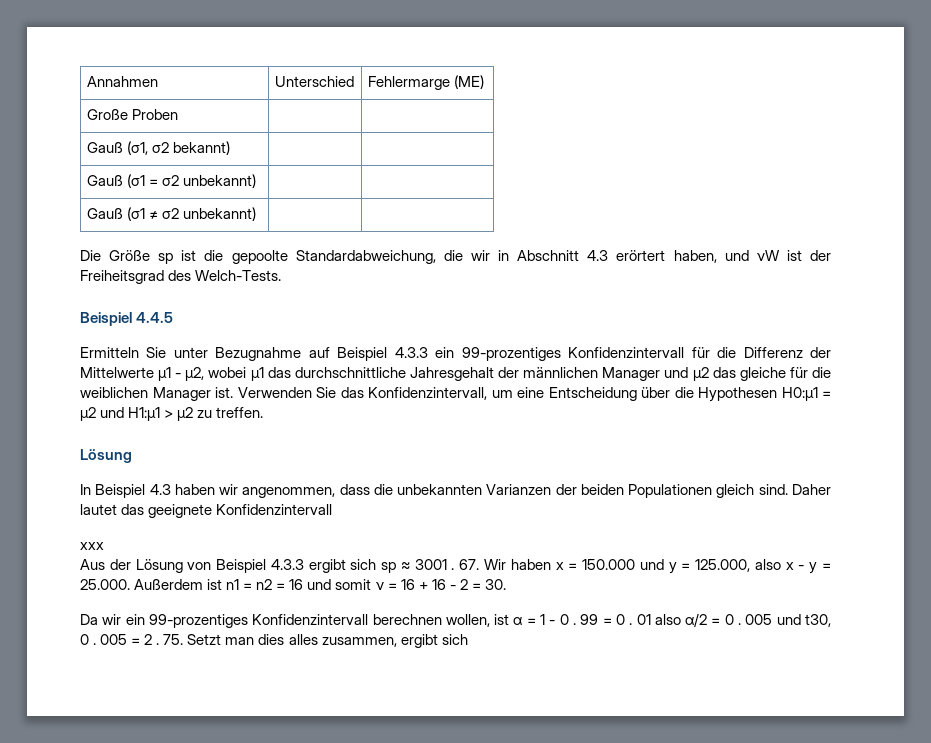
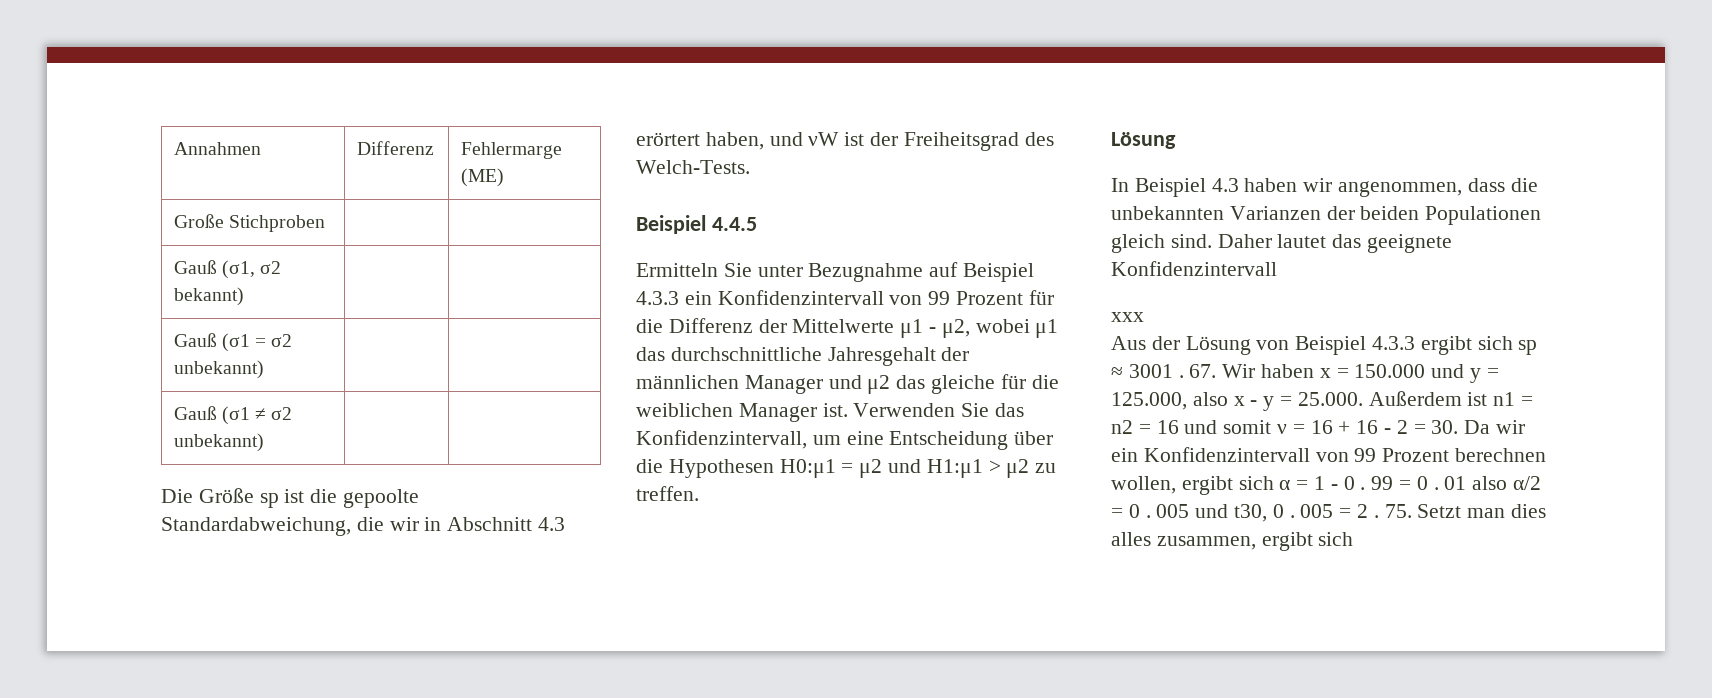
[274,76,354,87] Unterschied -> [356,141,434,155] Differenz
[131,109,178,120] Proben -> [228,215,325,232] Stichproben
[461,347,685,361] 99-prozentiges Konfidenzintervall -> [717,290,1024,305] Konfidenzintervall von 99 Prozent
(506, 584) // -> (1459, 427) none
[148,614,510,628] 99-prozentiges Konfidenzintervall berechnen wollen, ist -> [1143,447,1547,462] [1111,476,1274,495] Konfidenzintervall von 99 Prozent berechnen wollen, ergibt sich

